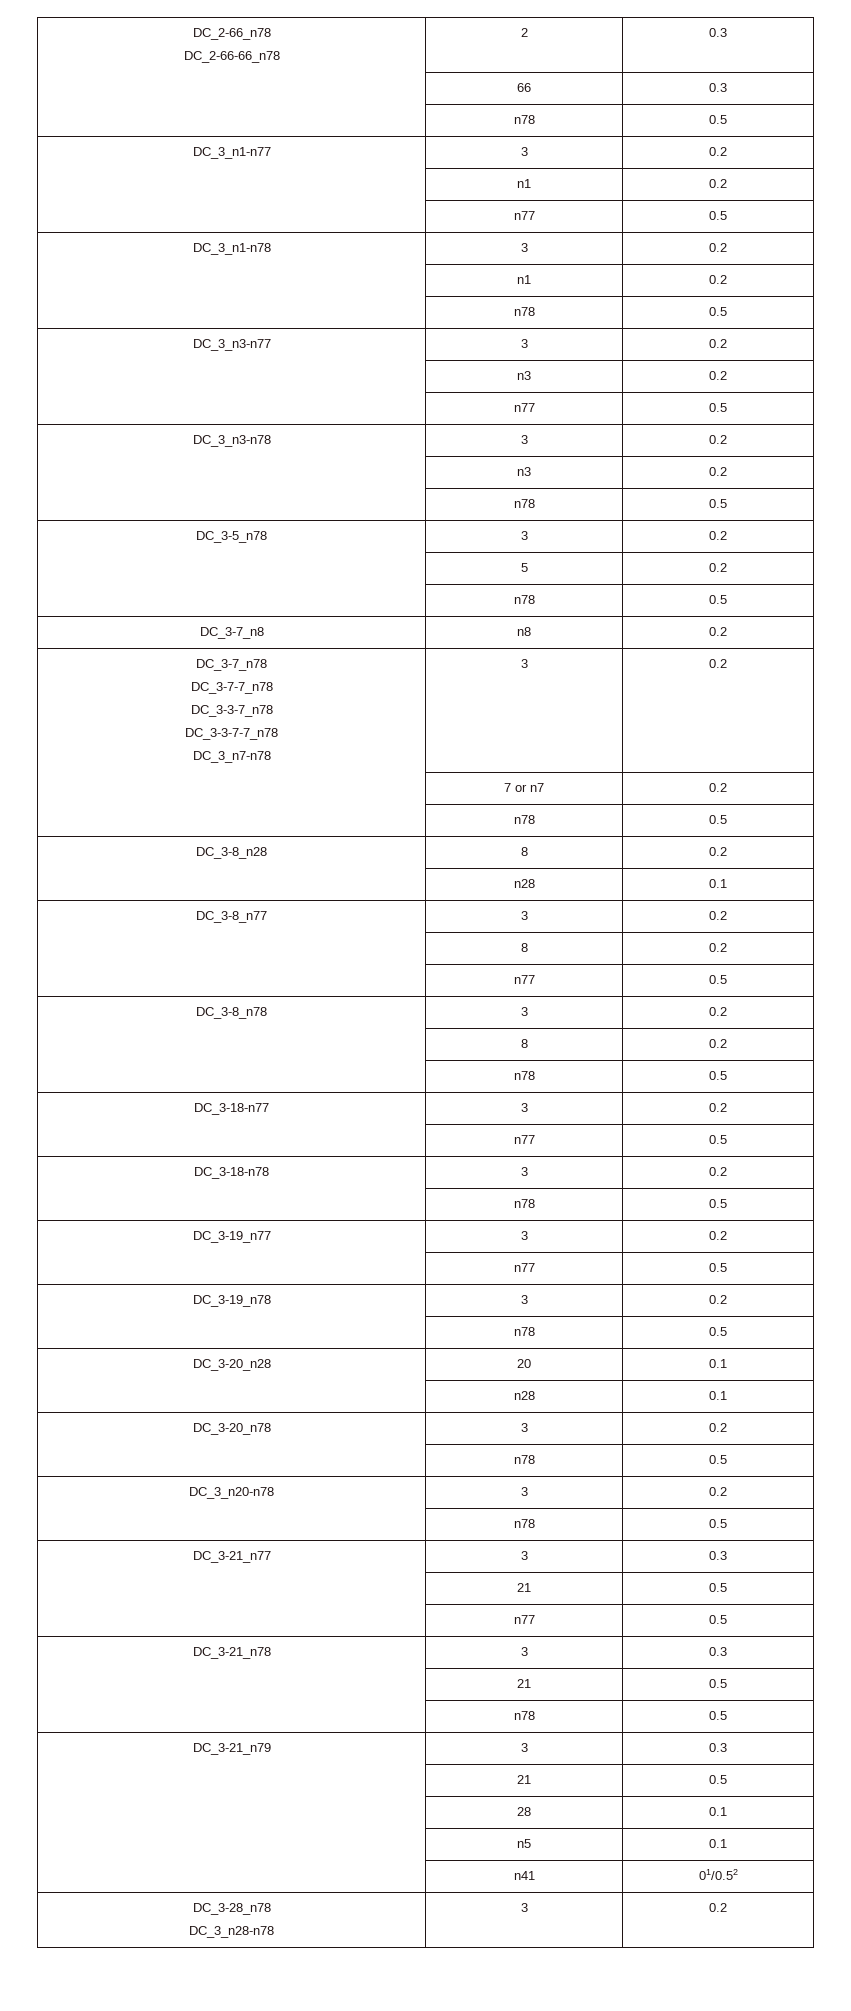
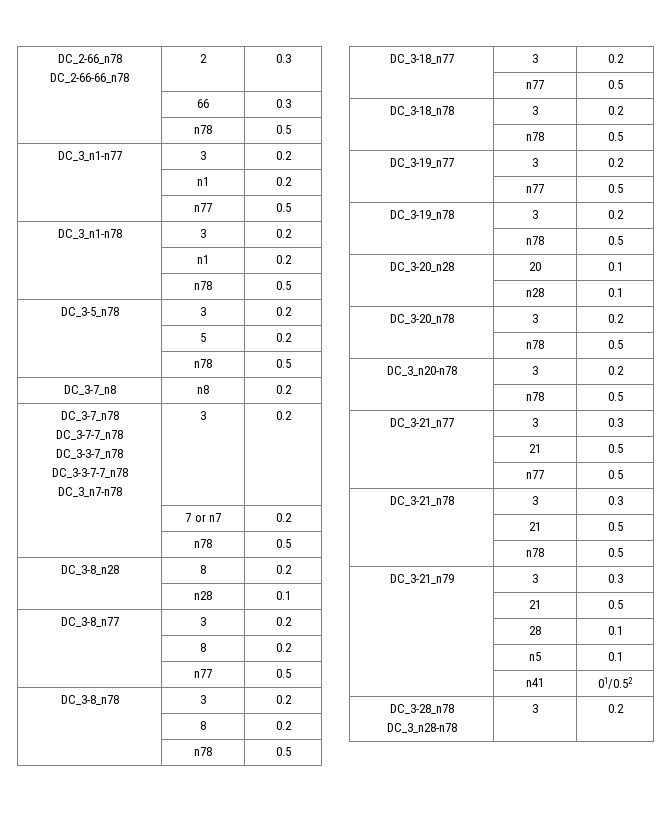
[192,339,271,351] [520,339,528,348] [709,339,727,348] [517,371,531,380] [709,371,727,380] [513,403,535,412] [709,403,727,412] [192,435,271,447] [520,435,528,444] [709,435,727,444] [517,467,531,476] [709,467,727,476] [513,499,535,508] [709,499,727,508] // DC_3_n3-n77 | 3 | 0.2 // | n3 | 0.2 // | n77 | 0.5 // DC_3_n3-n78 | 3 | 0.2 // | n3 | 0.2 // | n78 | 0.5 -> (291, 285) none
[194,1103,269,1115] [520,1103,528,1112] [709,1103,727,1112] [513,1135,535,1144] [709,1135,727,1144] [194,1167,269,1179] DC_3-18-n77 | 3 | 0.2 // | n77 | 0.5 // DC_3-18-n78 -> [389,54,454,64] [532,54,538,63] [607,54,624,63] [526,80,544,89] [607,80,623,89] [389,106,454,116] DC_3-18_n77 | 3 | 0.2 // | n77 | 0.5 // DC_3-18_n78

